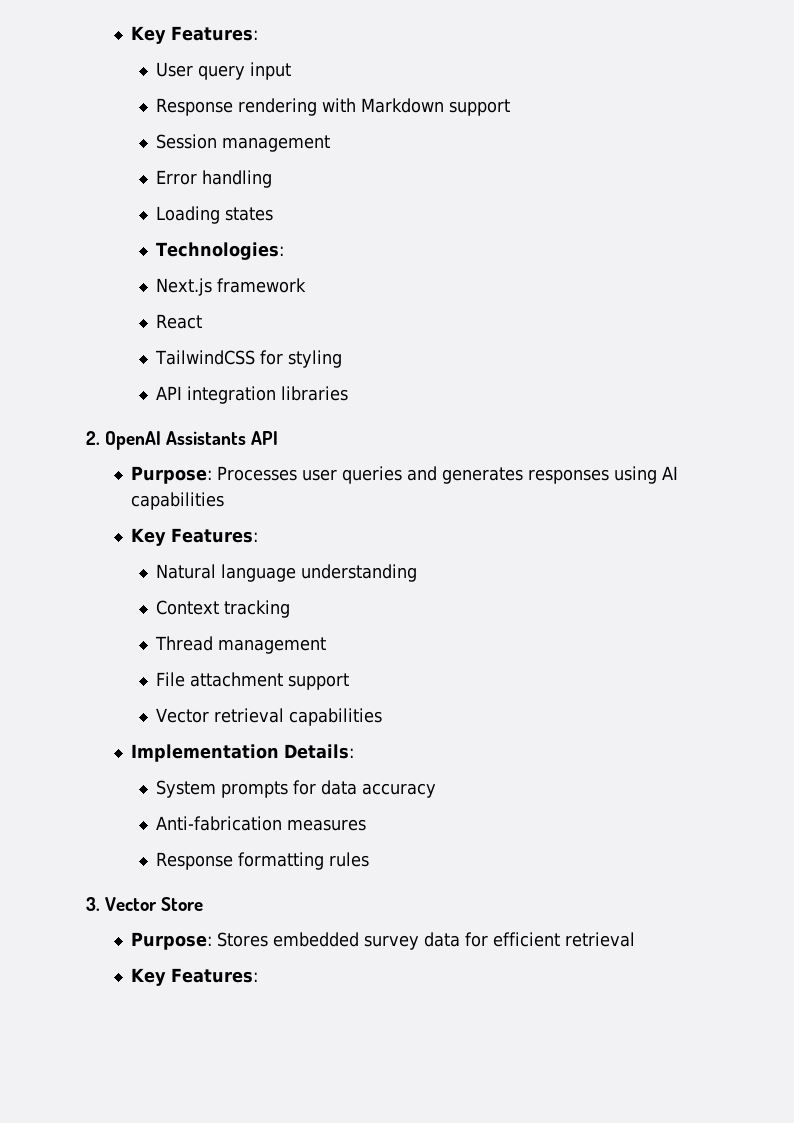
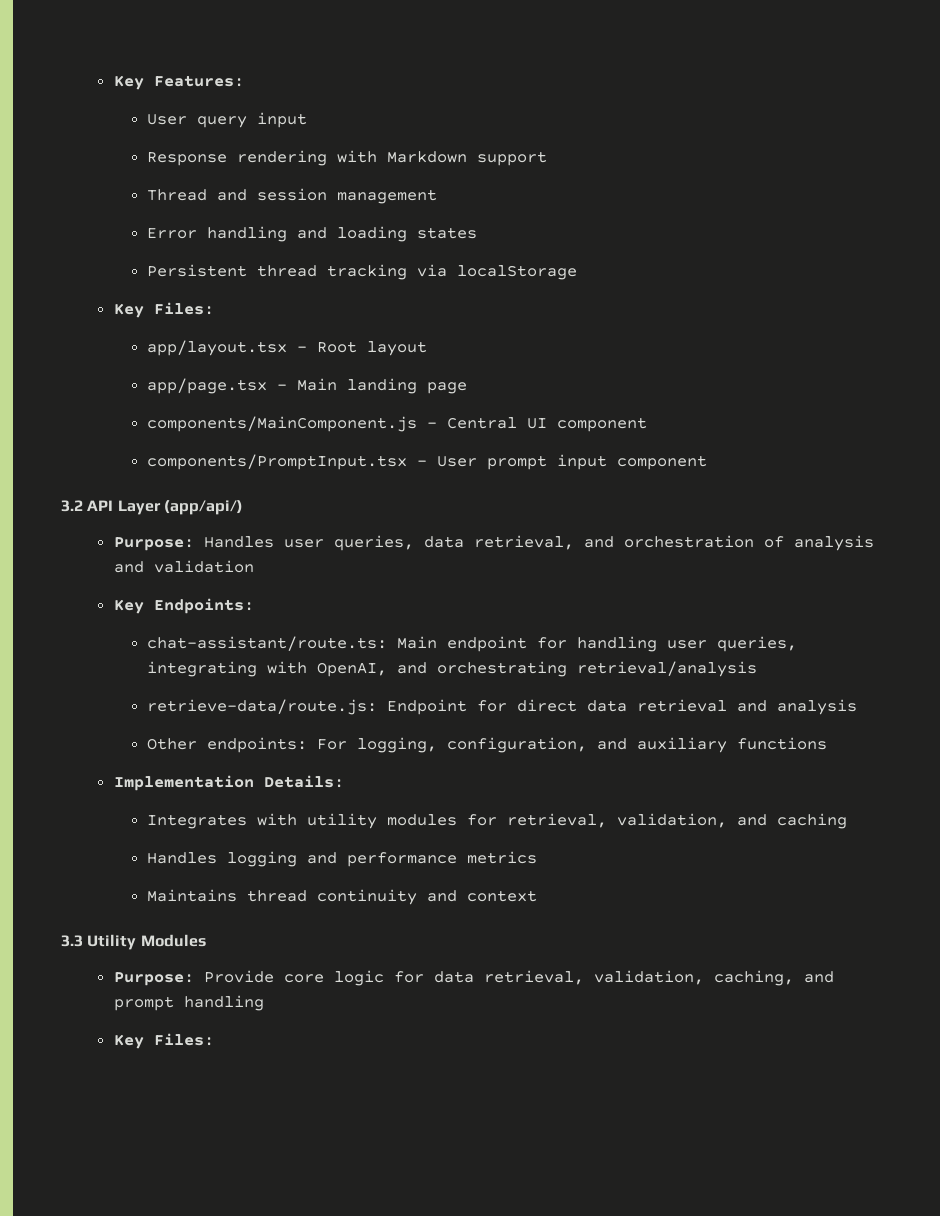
[155,134,217,149] Session -> [147,188,328,201] Thread and session
[155,206,220,224] // Loading -> [297,226,408,242] and loading
[155,242,284,260] [155,278,306,296] [155,314,202,329] [154,350,342,368] [155,386,348,404] [86,431,279,450] [130,466,678,484] [130,492,224,510] [130,528,258,546] [155,564,417,582] [155,600,290,618] [154,636,326,654] [155,672,349,690] [155,708,382,726] [130,744,354,762] [155,780,436,798] [155,816,366,831] [155,852,369,870] [86,897,204,911] [130,932,635,950] [130,968,258,986] Technologies: // Next.js framework // React // TailwindCSS for styling // API integration libraries // 2. OpenAI Assistants API // Purpose: Processes user queries and generates responses using AI capabilities // Key Features: // Natural language understanding // Context tracking // Thread management // File attachment support // Vector retrieval capabilities // Implementation Details: // System prompts for data accuracy // Anti-fabrication measures // Response formatting rules // 3. Vector Store // Purpose: Stores embedded survey data for efficient retrieval // Key Features: -> [147,264,578,280] [113,302,214,318] [147,340,428,356] [147,378,468,394] [147,416,648,432] [147,454,708,470] [61,500,243,515] [113,535,874,551] [113,560,254,573] [113,598,254,614] [147,636,798,652] [147,661,758,677] [147,699,858,715] [147,737,828,753] [113,775,344,791] [147,813,848,829] [147,851,538,867] [147,889,538,905] [61,934,206,950] [113,970,834,986] [113,995,264,1011] [113,1033,214,1049] Persistent thread tracking via localStorage // Key Files: // app/layout.tsx - Root layout // app/page.tsx - Main landing page // components/MainComponent.js - Central UI component // components/PromptInput.tsx - User prompt input component // 3.2 API Layer (app/api/) // Purpose: Handles user queries, data retrieval, and orchestration of analysis and validation // Key Endpoints: // chat-assistant/route.ts: Main endpoint for handling user queries, integrating with OpenAI, and orchestrating retrieval/analysis // retrieve-data/route.js: Endpoint for direct data retrieval and analysis // Other endpoints: For logging, configuration, and auxiliary functions // Implementation Details: // Integrates with utility modules for retrieval, validation, and caching // Handles logging and performance metrics // Maintains thread continuity and context // 3.3 Utility Modules // Purpose: Provide core logic for data retrieval, validation, caching, and prompt handling // Key Files:

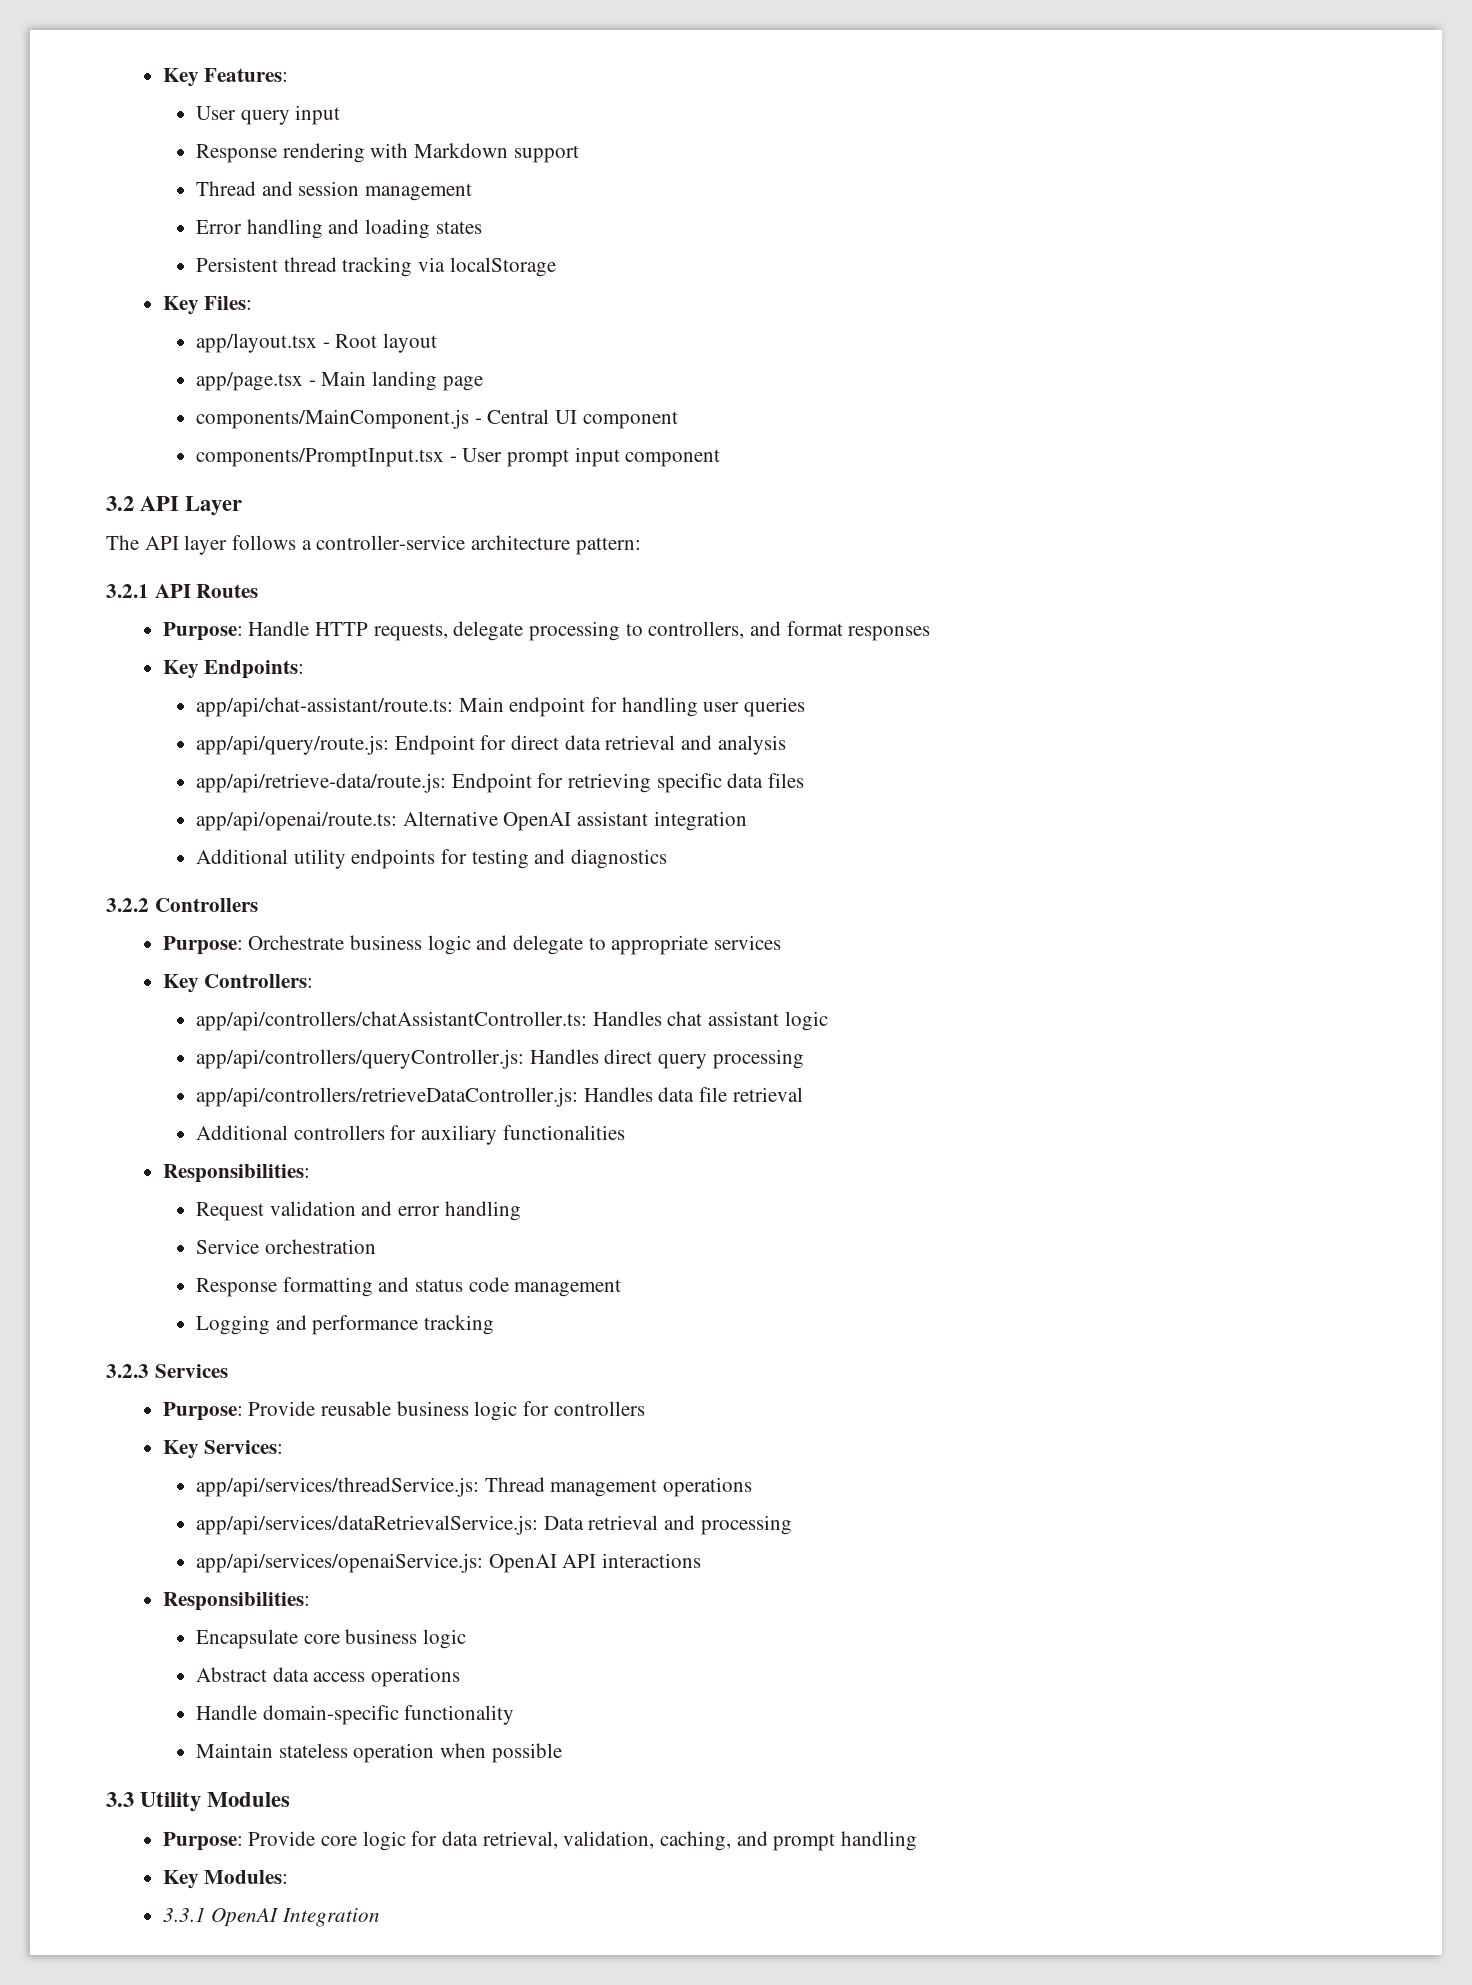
[163,500,243,515] [113,535,874,551] [113,560,254,573] (app/api/) // Purpose: Handles user queries, data retrieval, and orchestration of analysis and validation -> [106,535,641,555] [106,584,259,598] [162,621,931,641] // The API layer follows a controller-service architecture pattern: // 3.2.1 API Routes // Purpose: Handle HTTP requests, delegate processing to controllers, and format responses
[147,636,388,651] chat-assistant/route.ts: -> [196,697,454,717] app/api/chat-assistant/route.ts:
[717,636,798,652] [147,661,758,677] [147,699,378,715] queries, integrating with OpenAI, and orchestrating retrieval/analysis // retrieve-data/route.js: -> [744,697,806,717] [196,735,390,755] queries // app/api/query/route.js:
[147,737,828,753] [113,775,344,791] [147,813,848,829] [147,851,538,867] [147,889,538,905] Other endpoints: For logging, configuration, and auxiliary functions // Implementation Details: // Integrates with utility modules for retrieval, validation, and caching // Handles logging and performance metrics // Maintains thread continuity and context -> [196,773,805,793] [196,811,747,831] [196,849,668,869] [106,898,258,912] [162,935,781,955] [162,974,314,993] [196,1011,828,1031] [196,1049,804,1069] [196,1087,803,1107] [196,1125,625,1145] [162,1164,310,1183] [196,1201,521,1221] [196,1239,376,1254] [196,1277,622,1297] [196,1315,495,1335] [106,1364,228,1378] [162,1401,645,1421] [162,1440,284,1459] [196,1477,753,1497] [196,1515,792,1535] [196,1553,702,1573] [162,1592,310,1611] [196,1629,467,1649] [196,1667,461,1687] [196,1705,515,1725] [196,1743,562,1763] app/api/retrieve-data/route.js: Endpoint for retrieving specific data files // app/api/openai/route.ts: Alternative OpenAI assistant integration // Additional utility endpoints for testing and diagnostics // 3.2.2 Controllers // Purpose: Orchestrate business logic and delegate to appropriate services // Key Controllers: // app/api/controllers/chatAssistantController.ts: Handles chat assistant logic // app/api/controllers/queryController.js: Handles direct query processing // app/api/controllers/retrieveDataController.js: Handles data file retrieval // Additional controllers for auxiliary functionalities // Responsibilities: // Request validation and error handling // Service orchestration // Response formatting and status code management // Logging and performance tracking // 3.2.3 Services // Purpose: Provide reusable business logic for controllers // Key Services: // app/api/services/threadService.js: Thread management operations // app/api/services/dataRetrievalService.js: Data retrieval and processing // app/api/services/openaiService.js: OpenAI API interactions // Responsibilities: // Encapsulate core business logic // Abstract data access operations // Handle domain-specific functionality // Maintain stateless operation when possible
[153,1033,214,1046] Files: -> [204,1870,289,1884] [162,1907,380,1927] Modules: // 3.3.1 OpenAI Integration

